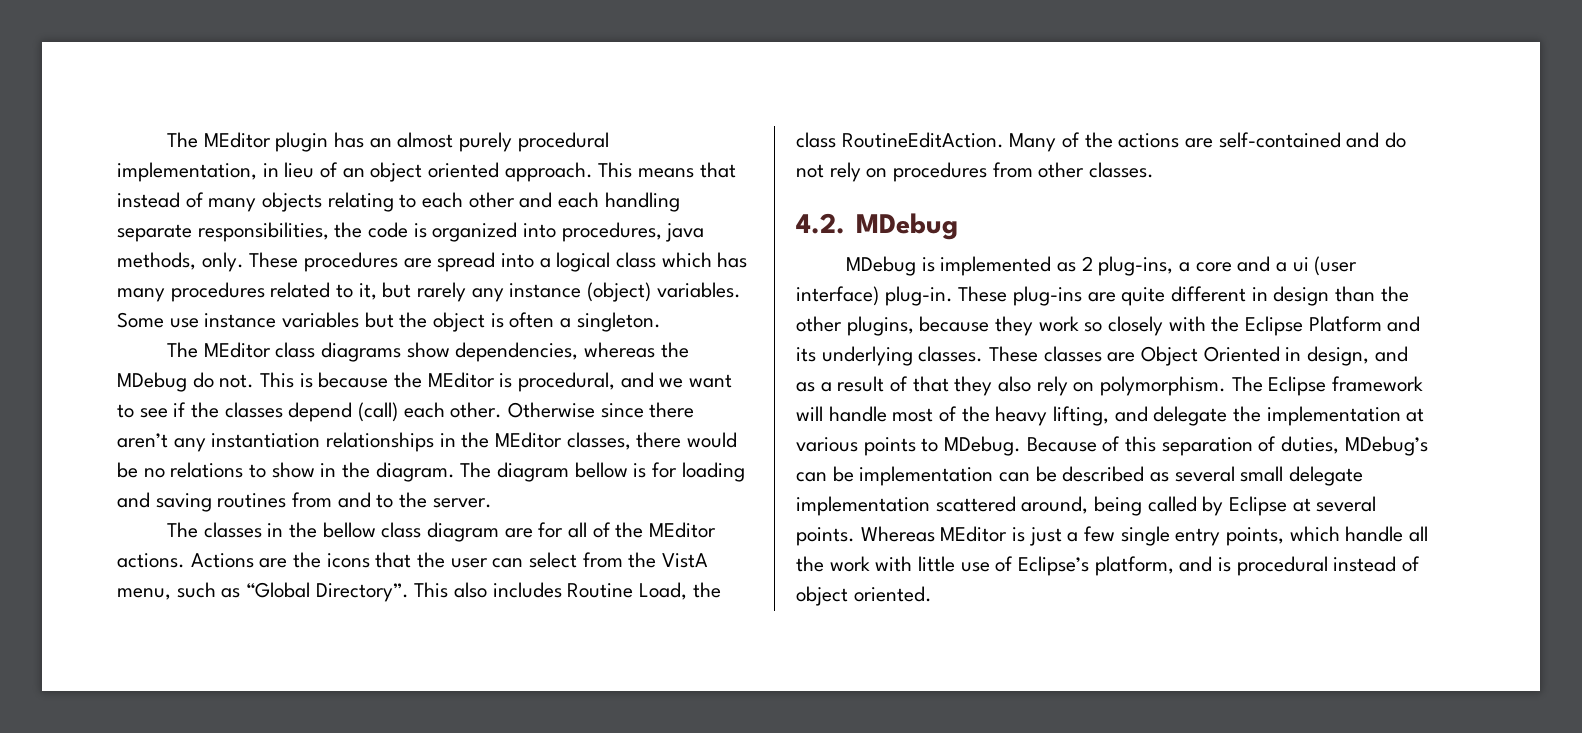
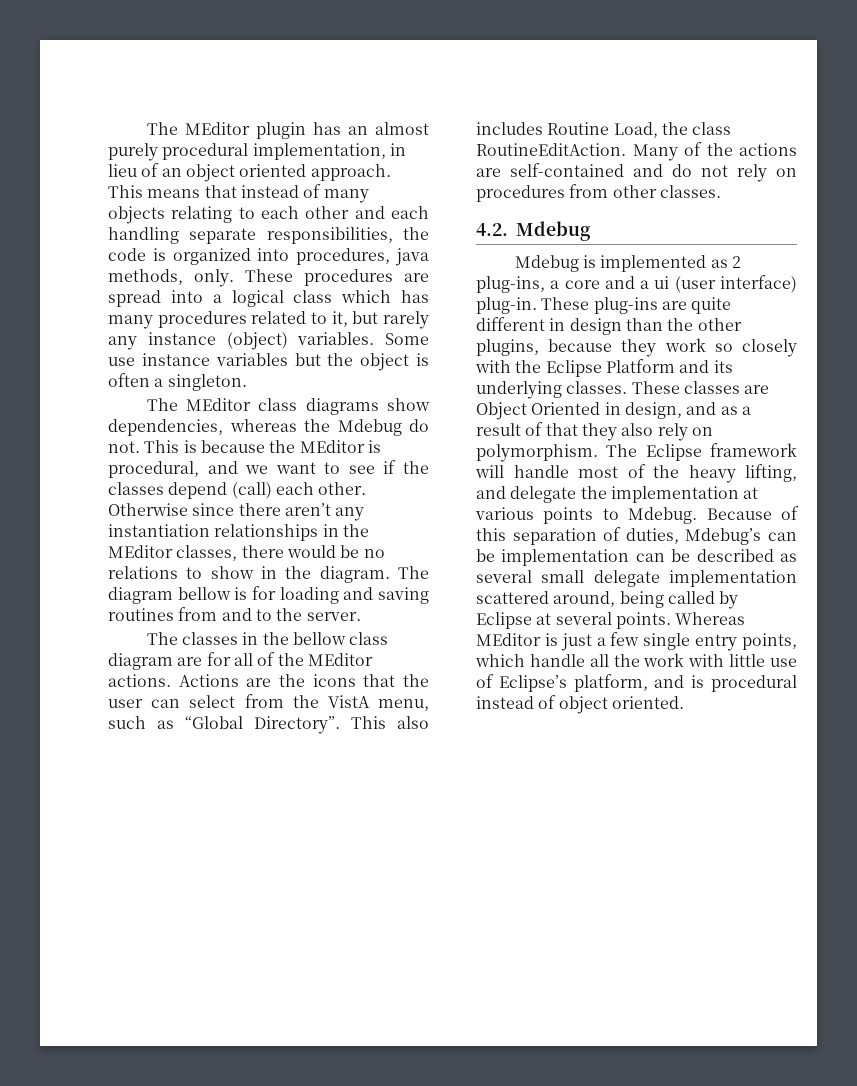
[117,372,187,392] MDebug -> [337,419,402,436] Mdebug
[855,213,958,240] [845,256,916,276] MDebug // MDebug -> [516,221,591,241] [514,255,579,272] Mdebug // Mdebug
[944,436,1022,456] MDebug. -> [628,507,698,524] Mdebug.
[1344,436,1428,456] MDebug’s -> [685,528,762,545] Mdebug’s

